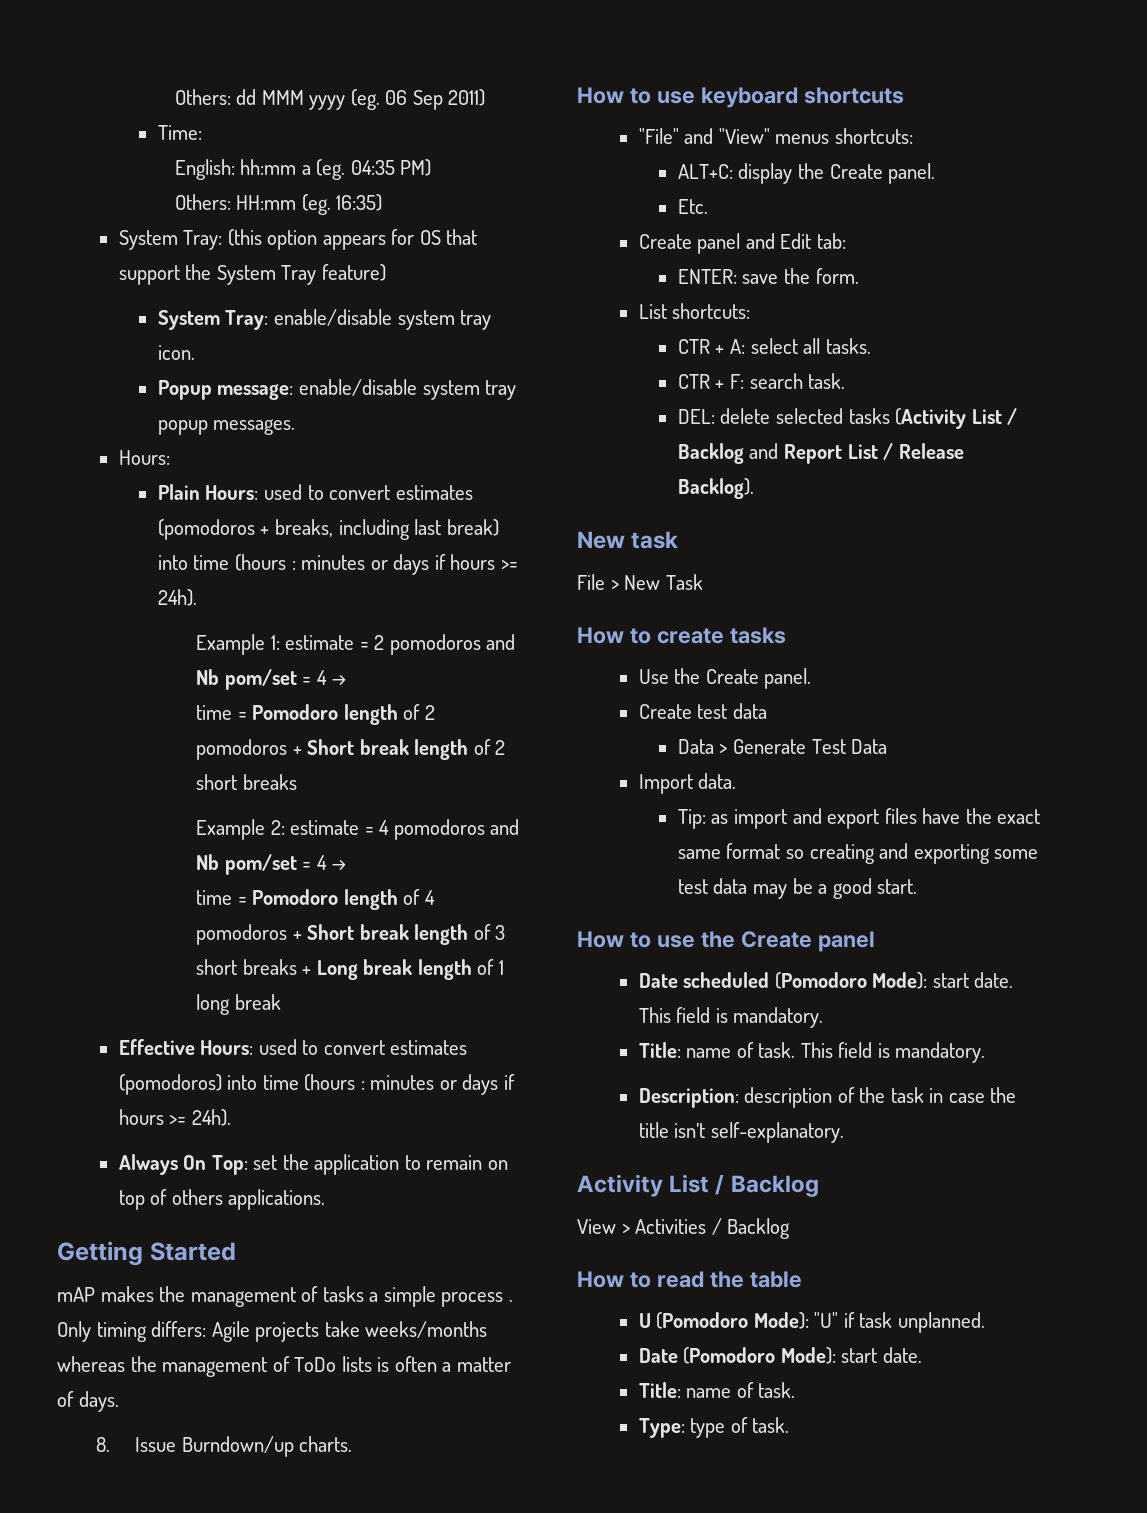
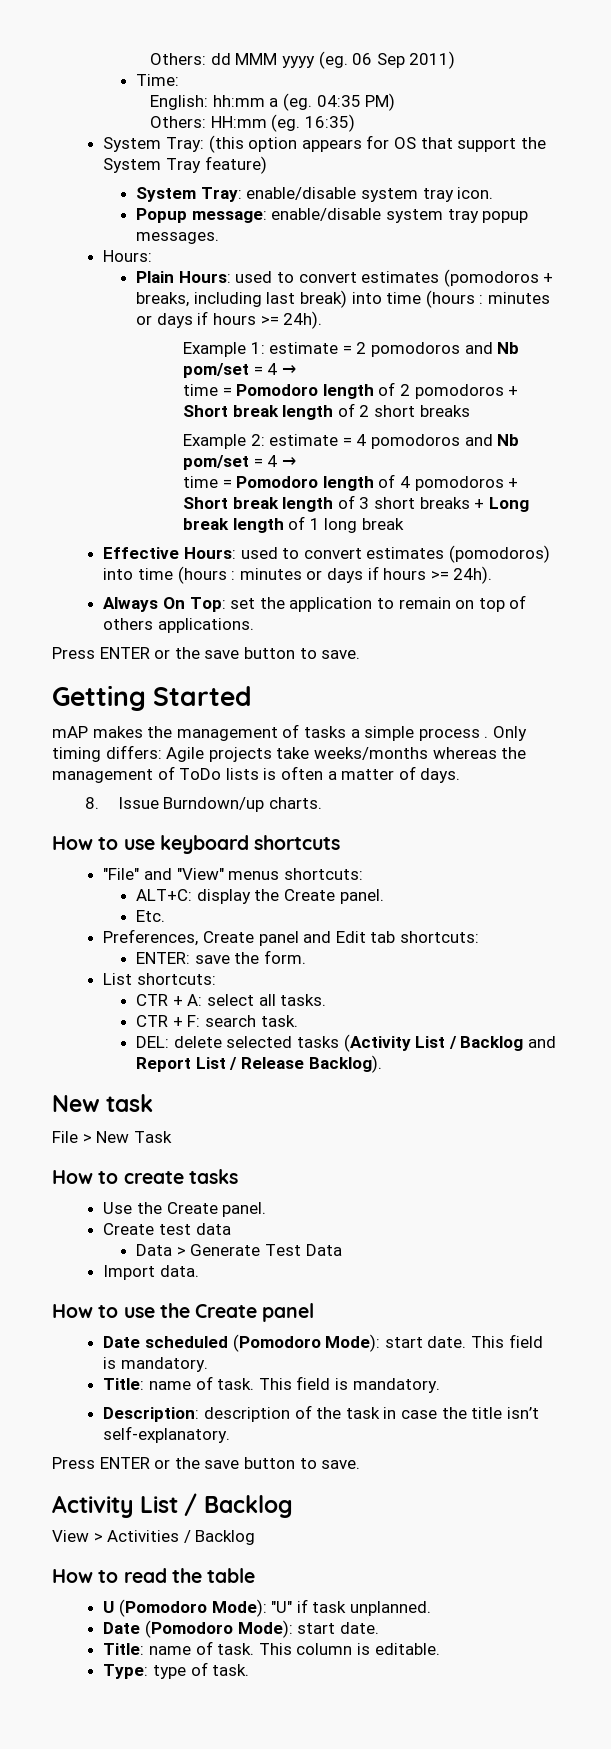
(326, 1199) none -> [52,647,361,659] // Press ENTER or the save button to save.
(708, 206) none -> [103,929,199,946] Preferences,
[816,233,846,249] tab: -> [370,931,480,943] tab shortcuts:
[677,808,1041,829] [677,843,1039,864] [677,878,918,899] // Tip: as import and export files have the exact same format so creating and exporting some test data may be a good start. -> (200, 1271) none
(844, 1132) none -> [52,1457,361,1469] // Press ENTER or the save button to save.
(796, 1390) none -> [258,1643,440,1655] This column is editable.

